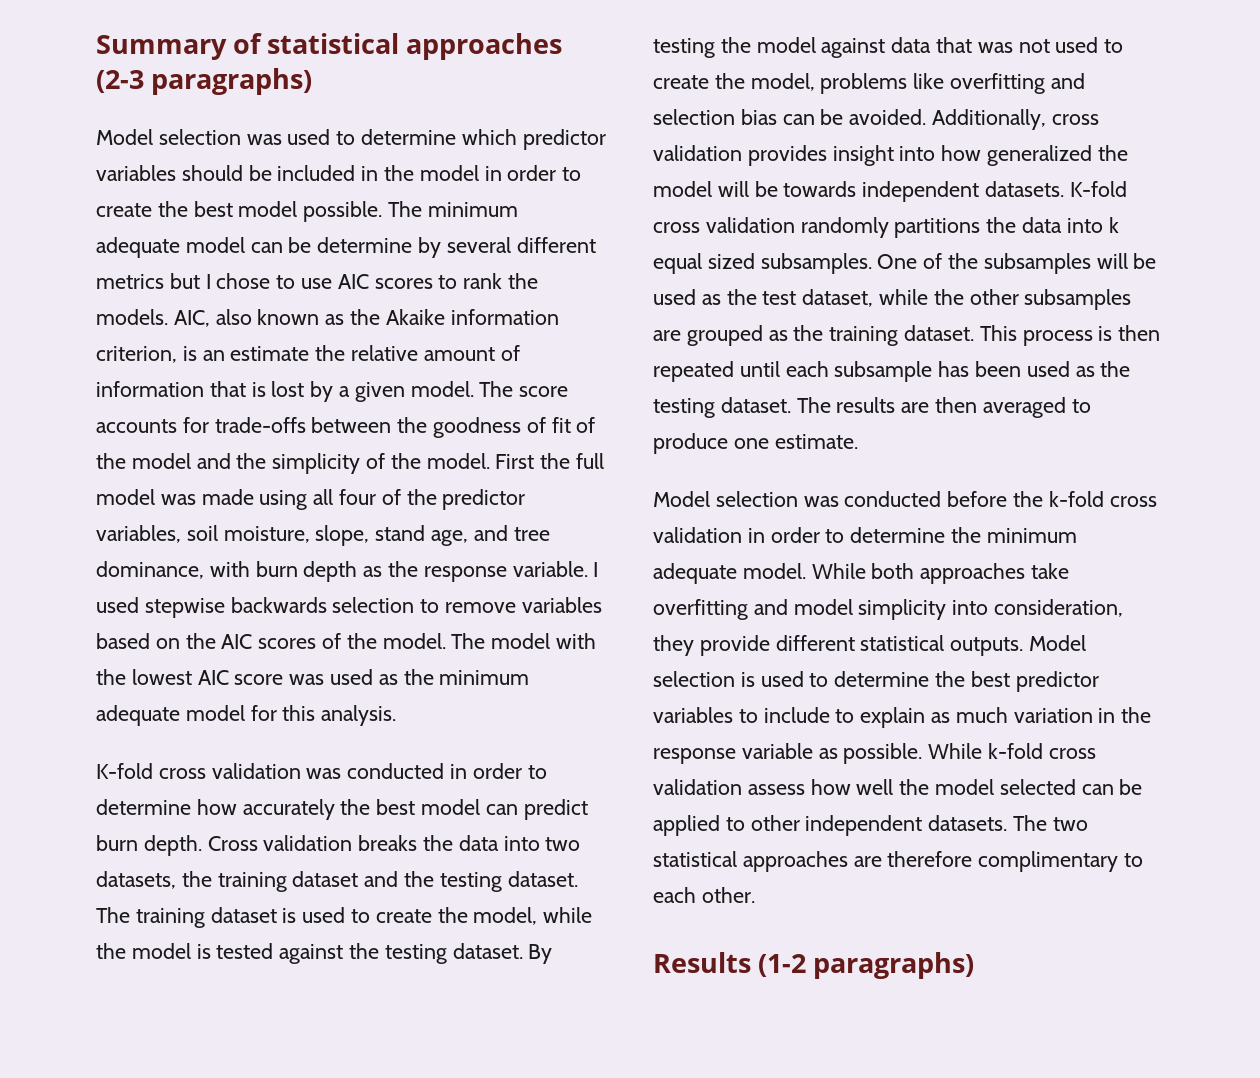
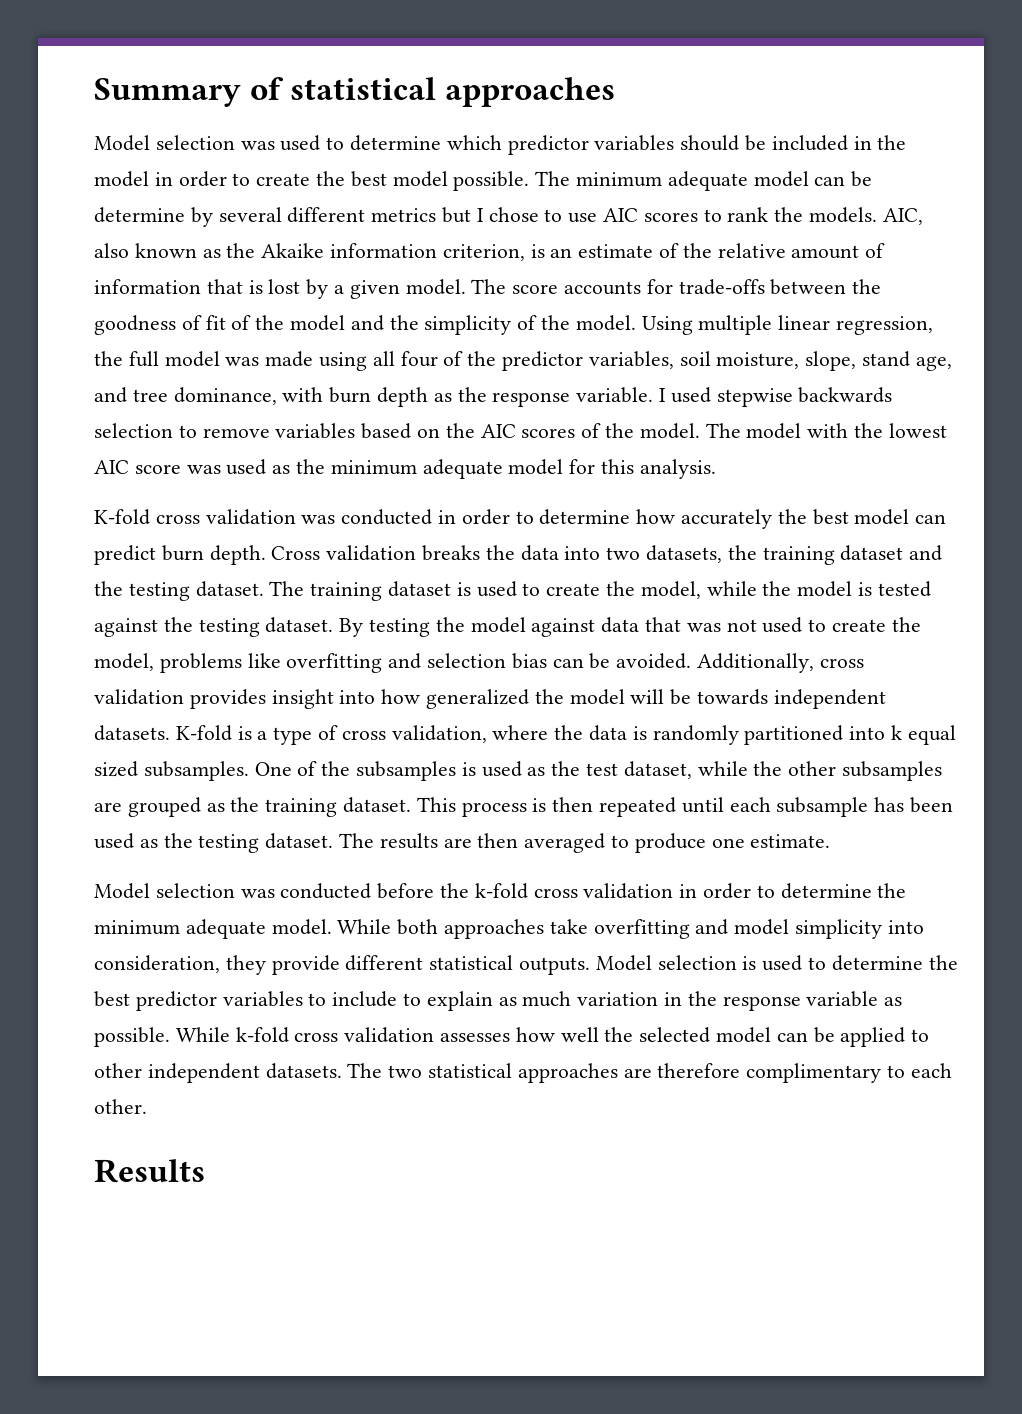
[96,68,313,95] (2-3 paragraphs) -> (616, 92) none
(310, 353) none -> [659,243,680,258] of
[495,454,535,469] First -> [641,315,934,335] Using multiple linear regression,
[653,217,1063,238] cross validation randomly partitions the data -> [237,725,844,745] is a type of cross validation, where the data is randomly partitioned
[1096,253,1157,269] will be -> [461,762,476,776] is
[747,784,805,795] assess -> [440,1033,511,1042] assesses
[935,779,1076,795] model selected -> [639,1027,772,1043] selected model
[758,952,975,979] (1-2 paragraphs) -> (205, 1171) none

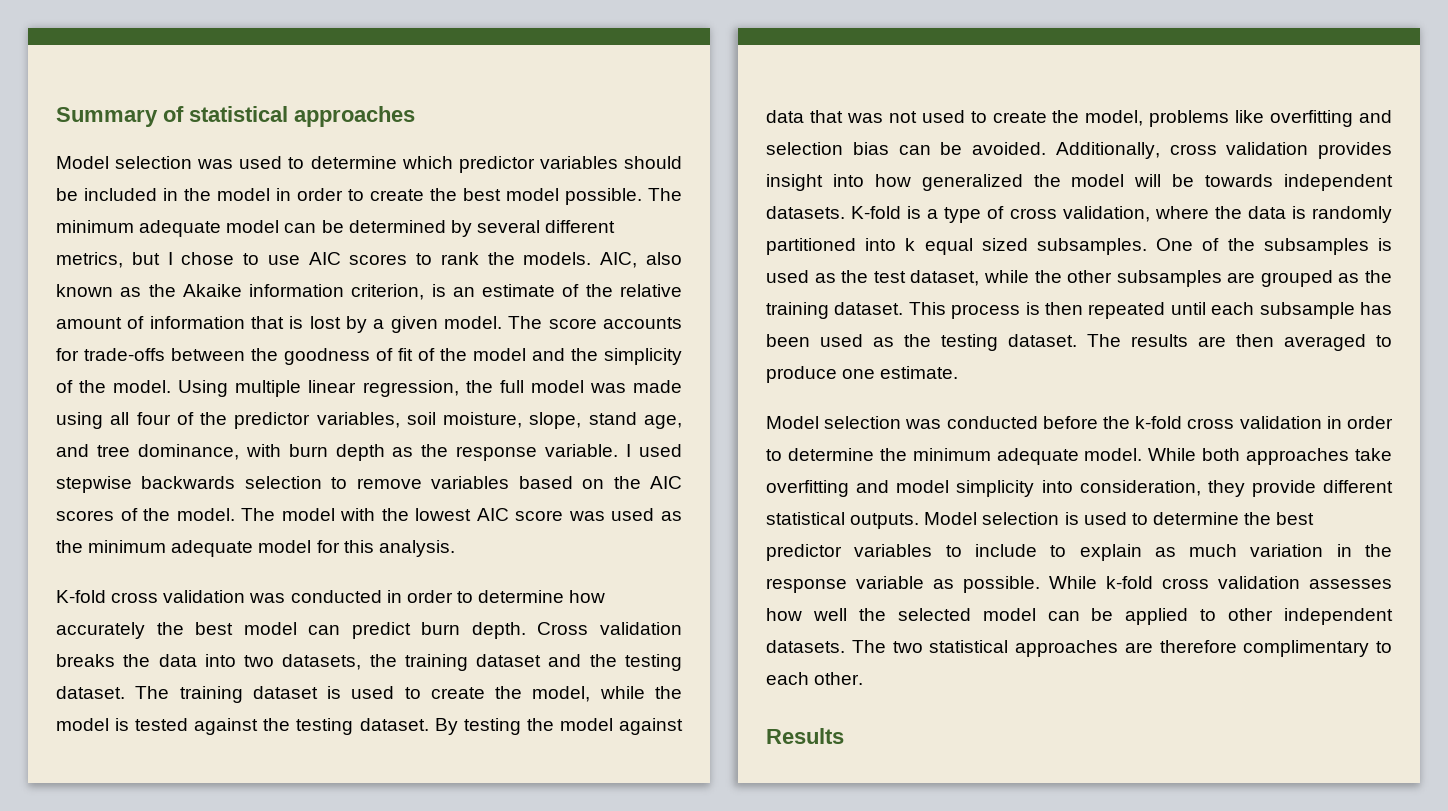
[94,207,185,223] determine -> [348,220,446,233] determined
[371,208,437,222] metrics -> [56,252,123,268] metrics,

